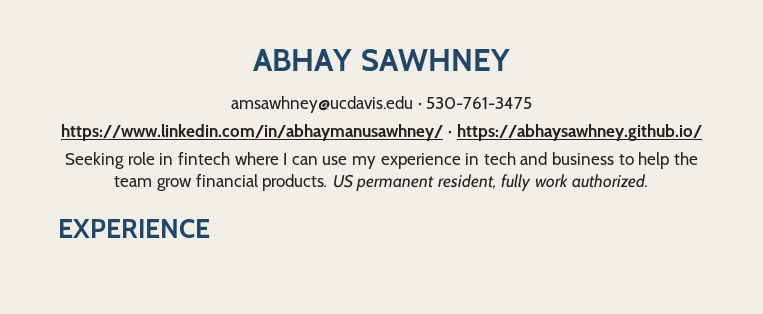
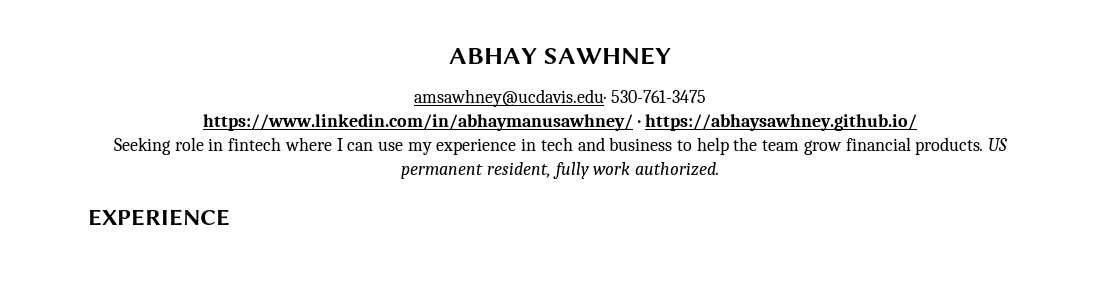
[230,96,422,113] amsawhney@ucdavis.edu · -> [414,89,607,107] amsawhney@ucdavis.edu·

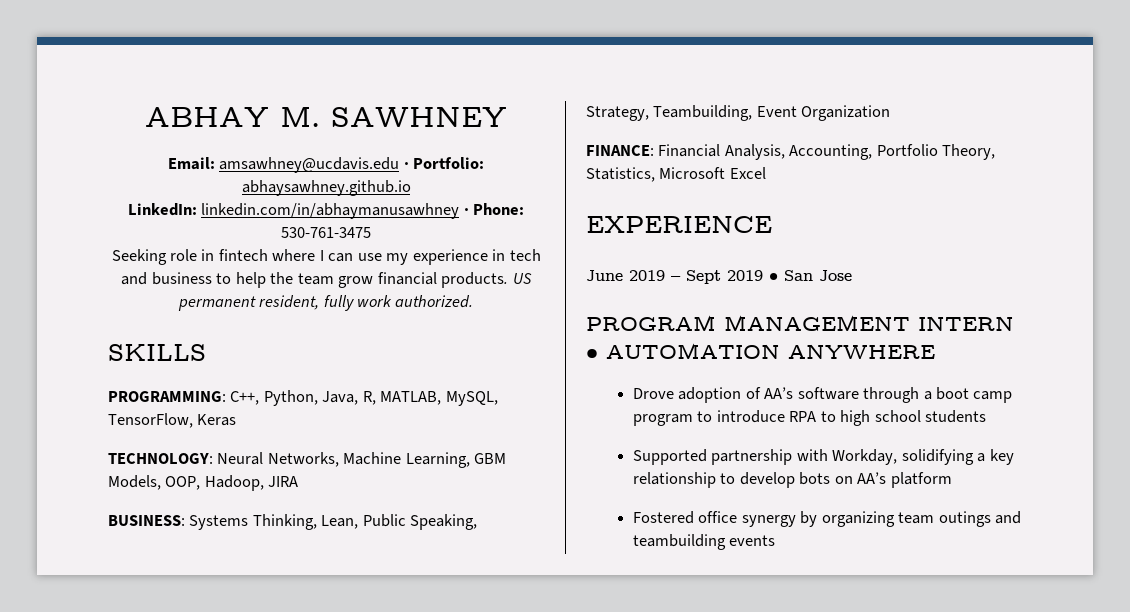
(538, 56) none -> [280,107,320,127] M.
[414,89,706,107] [202,114,918,131] amsawhney@ucdavis.edu· 530-761-3475 // https://www.linkedin.com/in/abhaymanusawhney/ · https://abhaysawhney.github.io/ -> [167,157,485,173] [241,180,411,196] [127,203,525,219] [281,227,371,238] Email: amsawhney@ucdavis.edu · Portfolio: abhaysawhney.github.io // LinkedIn: linkedin.com/in/abhaymanusawhney · Phone: 530-761-3475
[88,209,230,226] EXPERIENCE -> [108,344,206,361] [108,390,498,406] [108,413,237,428] [108,452,507,468] [108,475,299,491] [108,514,478,530] [586,105,891,121] [586,144,996,160] [586,167,766,182] [586,216,772,233] [586,270,852,284] [586,315,1014,331] [586,343,935,359] [632,387,1013,403] [632,410,986,426] [632,449,1014,465] [632,472,952,488] [632,511,1021,527] [632,534,776,550] SKILLS // PROGRAMMING: C++, Python, Java, R, MATLAB, MySQL, TensorFlow, Keras // TECHNOLOGY: Neural Networks, Machine Learning, GBM Models, OOP, Hadoop, JIRA // BUSINESS: Systems Thinking, Lean, Public Speaking, Strategy, Teambuilding, Event Organization // FINANCE: Financial Analysis, Accounting, Portfolio Theory, Statistics, Microsoft Excel // EXPERIENCE // June 2019 – Sept 2019 • San Jose // PROGRAM MANAGEMENT INTERN • AUTOMATION ANYWHERE // Drove adoption of AA’s software through a boot camp program to introduce RPA to high school students // Supported partnership with Workday, solidifying a key relationship to develop bots on AA’s platform // Fostered office synergy by organizing team outings and teambuilding events

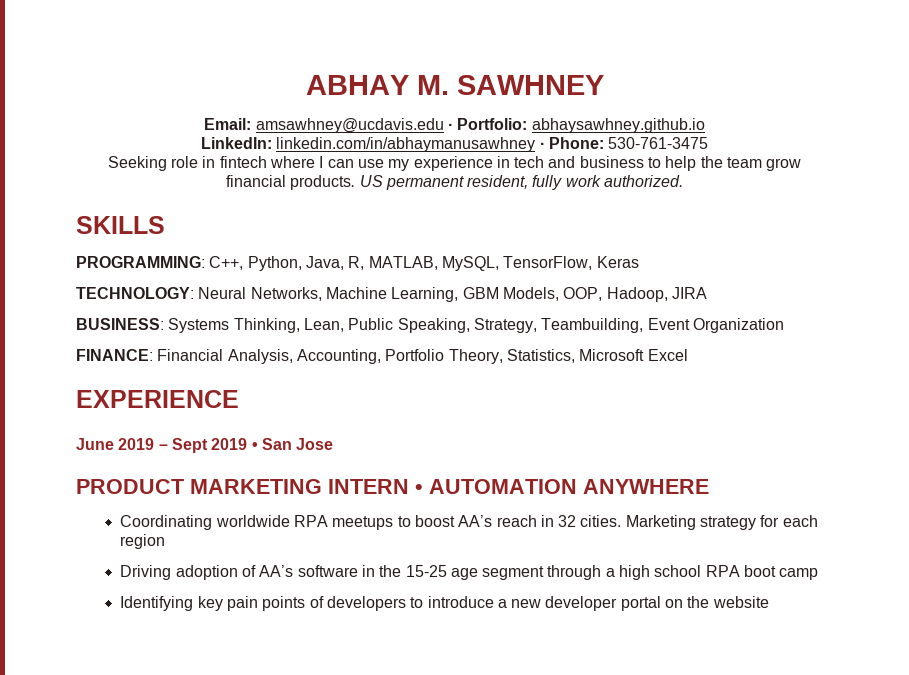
[586,315,910,331] PROGRAM MANAGEMENT -> [76,479,322,494] PRODUCT MARKETING
[632,387,1013,403] [632,410,986,426] [632,449,1014,465] [632,472,952,488] [632,511,1021,527] [632,534,776,550] Drove adoption of AA’s software through a boot camp program to introduce RPA to high school students // Supported partnership with Workday, solidifying a key relationship to develop bots on AA’s platform // Fostered office synergy by organizing team outings and teambuilding events -> [120,515,818,530] [120,534,166,549] [120,565,819,580] [120,596,769,611] Coordinating worldwide RPA meetups to boost AA’s reach in 32 cities. Marketing strategy for each region // Driving adoption of AA’s software in the 15-25 age segment through a high school RPA boot camp // Identifying key pain points of developers to introduce a new developer portal on the website

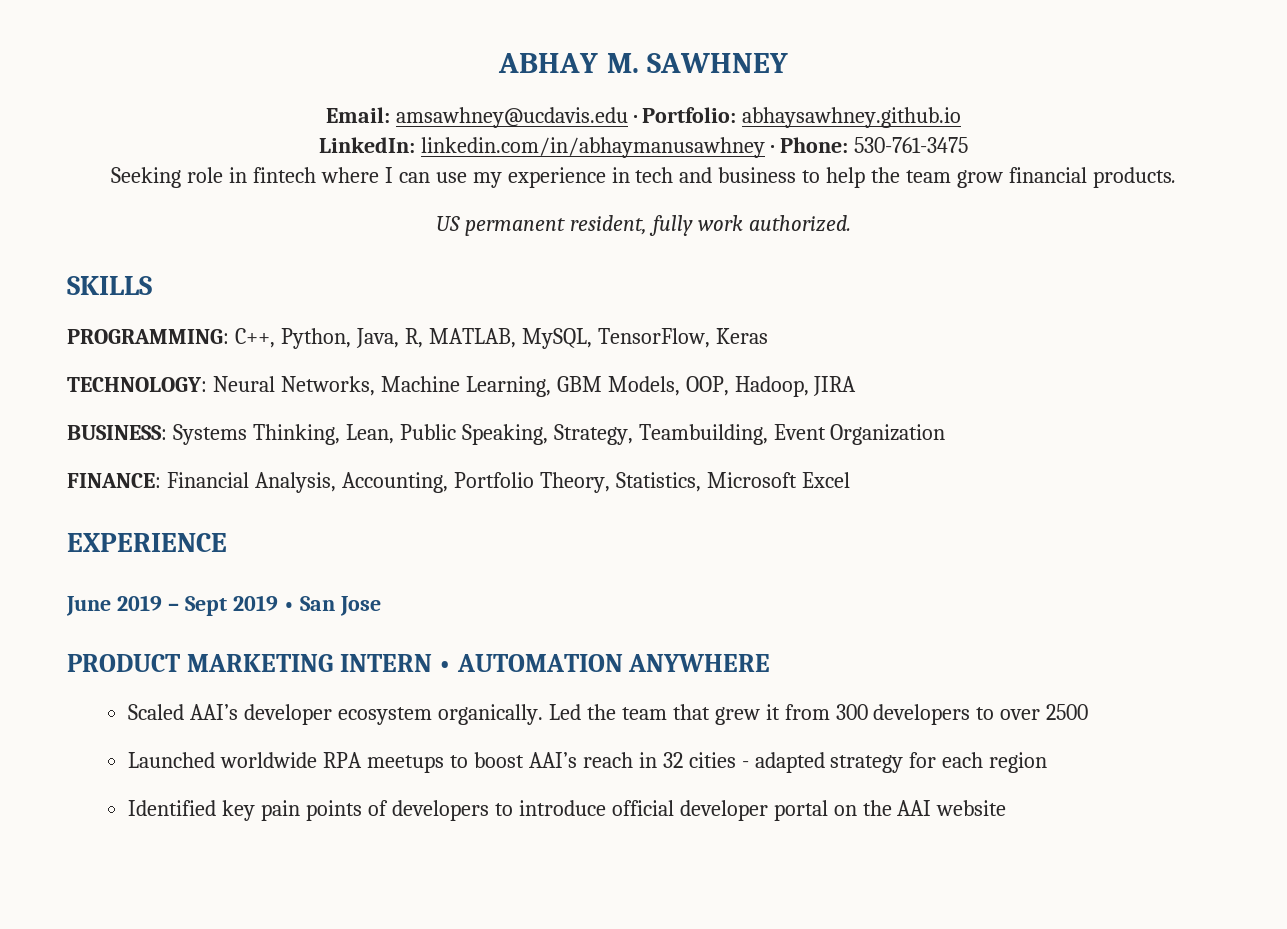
(356, 182) none -> (1176, 177) //
[120,515,213,530] Coordinating -> [128,704,1089,725] [128,752,216,768] Scaled AAI’s developer ecosystem organically. Led the team that grew it from 300 developers to over 2500 // Launched
[458,515,493,527] AA’s -> [528,752,577,768] AAI’s
[580,515,696,530] cities. Marketing -> [688,752,825,773] cities - adapted
[120,565,819,580] [120,596,194,611] Driving adoption of AA’s software in the 15-25 age segment through a high school RPA boot camp // Identifying -> [128,800,217,816] Identified
[497,599,542,608] a new -> [611,800,674,816] official
(710, 602) none -> [897,800,932,816] AAI

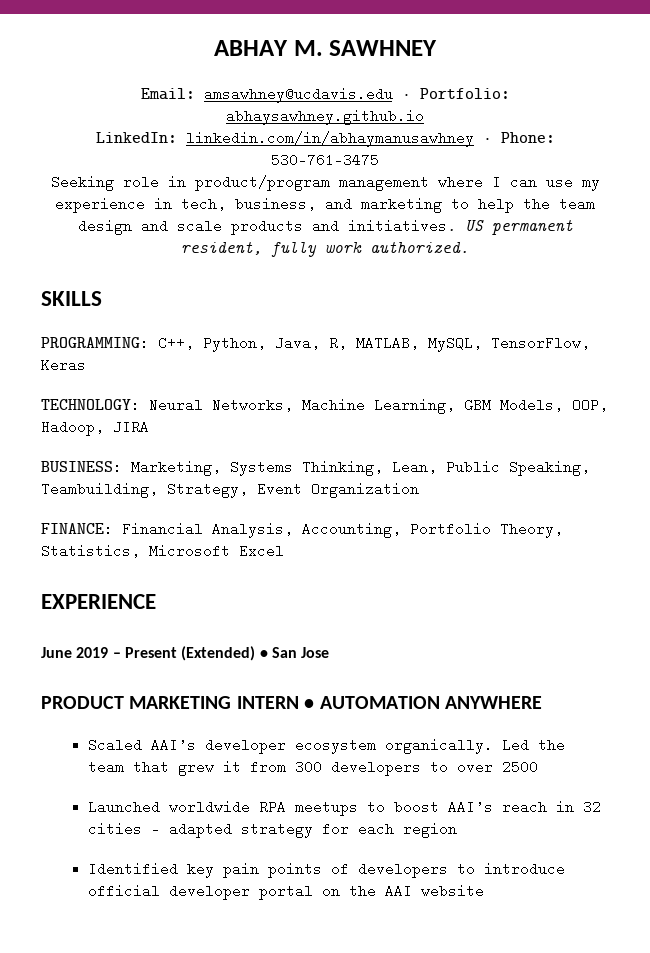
[252,167,316,183] fintech -> [194,175,429,191] product/program management
[635,167,1176,188] tech and business to help the team grow financial products. // -> [181,197,595,213] [77,219,456,235] tech, business, and marketing to help the team design and scale products and initiatives.
(167, 432) none -> [131,460,221,476] Marketing,
[553,424,768,445] Strategy, Teambuilding, -> [41,482,248,498] Teambuilding, Strategy,
[184,595,278,616] Sept 2019 -> [124,646,256,661] Present (Extended)

